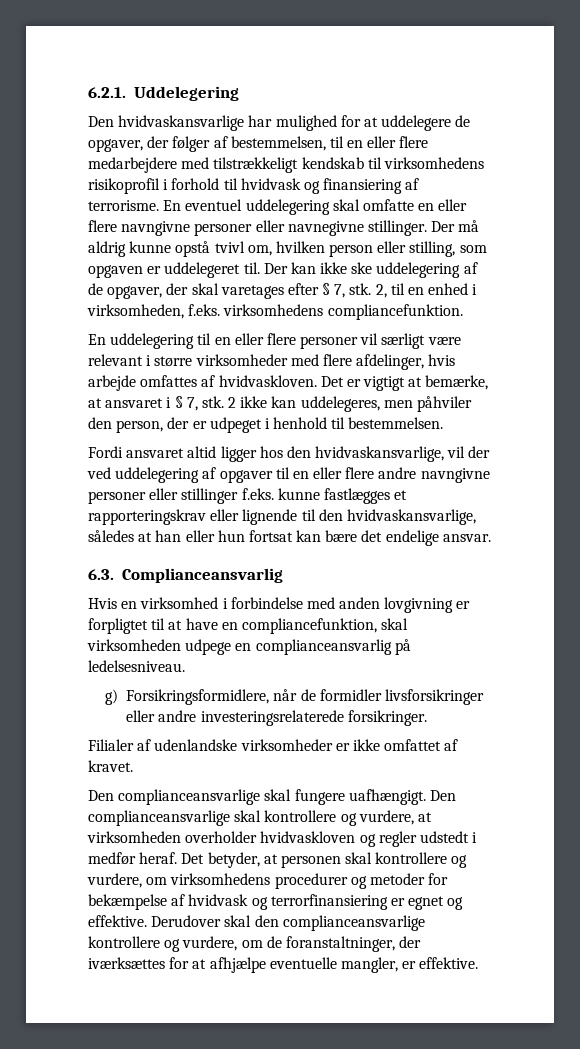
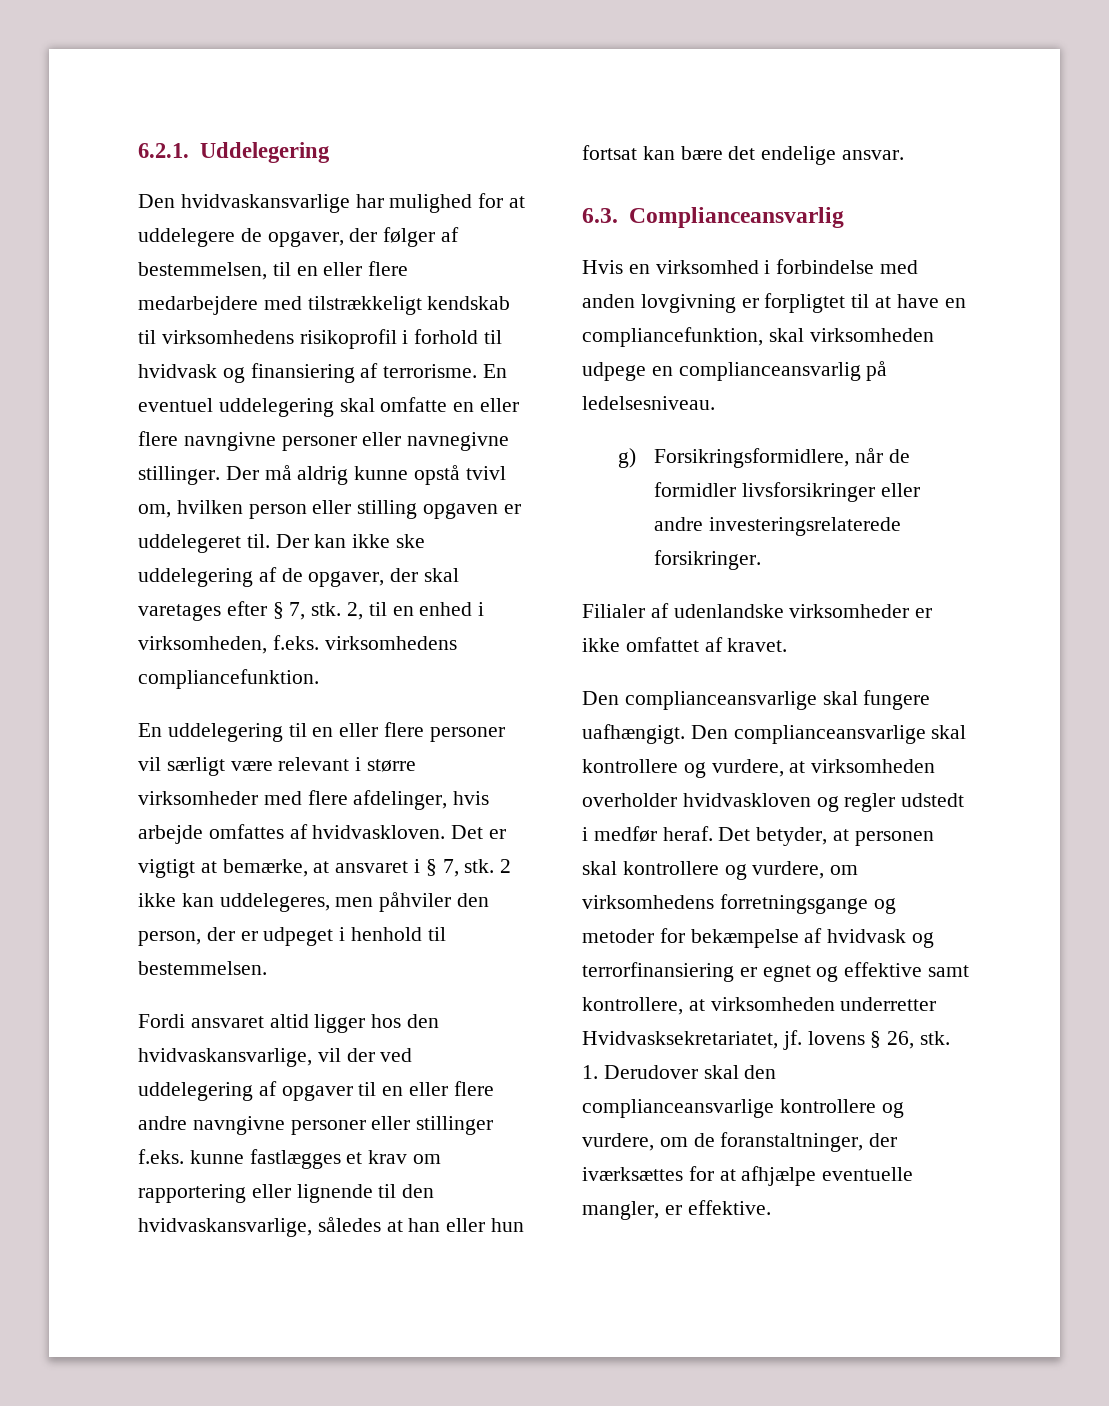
[409,241,487,257] stilling, som -> [357,500,418,519] stilling
[88,509,206,525] rapporteringskrav -> [368,1150,442,1164] [138,1184,246,1203] krav om rapportering
[274,873,348,889] procedurer -> [719,894,868,914] forretningsgange
[88,915,147,927] effektive. -> [844,962,970,977] [582,997,937,1015] [582,1030,951,1050] [582,1065,598,1079] effektive samt kontrollere, at virksomheden underretter Hvidvasksekretariatet, jf. lovens § 26, stk. 1.

